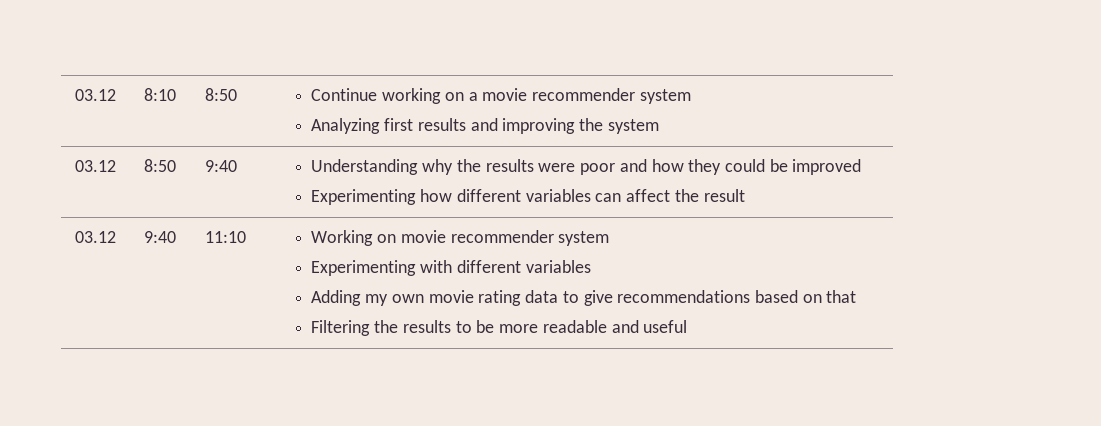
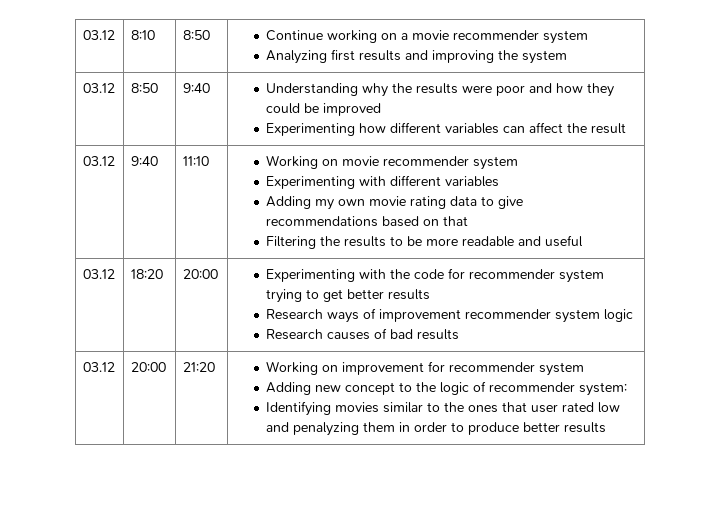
(688, 326) none -> [82,269,115,279] [130,269,163,279] [182,269,218,279] [266,268,605,283] [266,289,431,303] [266,308,634,323] [266,328,460,340] [82,362,115,372] [130,362,166,372] [182,362,215,372] [266,361,585,376] [266,381,628,396] [266,401,621,416] [266,422,607,436] // 03.12 | 18:20 | 20:00 | Experimenting with the code for recommender system trying to get better results // Research ways of improvement recommender system logic // Research causes of bad results // 03.12 | 20:00 | 21:20 | Working on improvement for recommender system // Adding new concept to the logic of recommender system: // Identifying movies similar to the ones that user rated low and penalyzing them in order to produce better results

